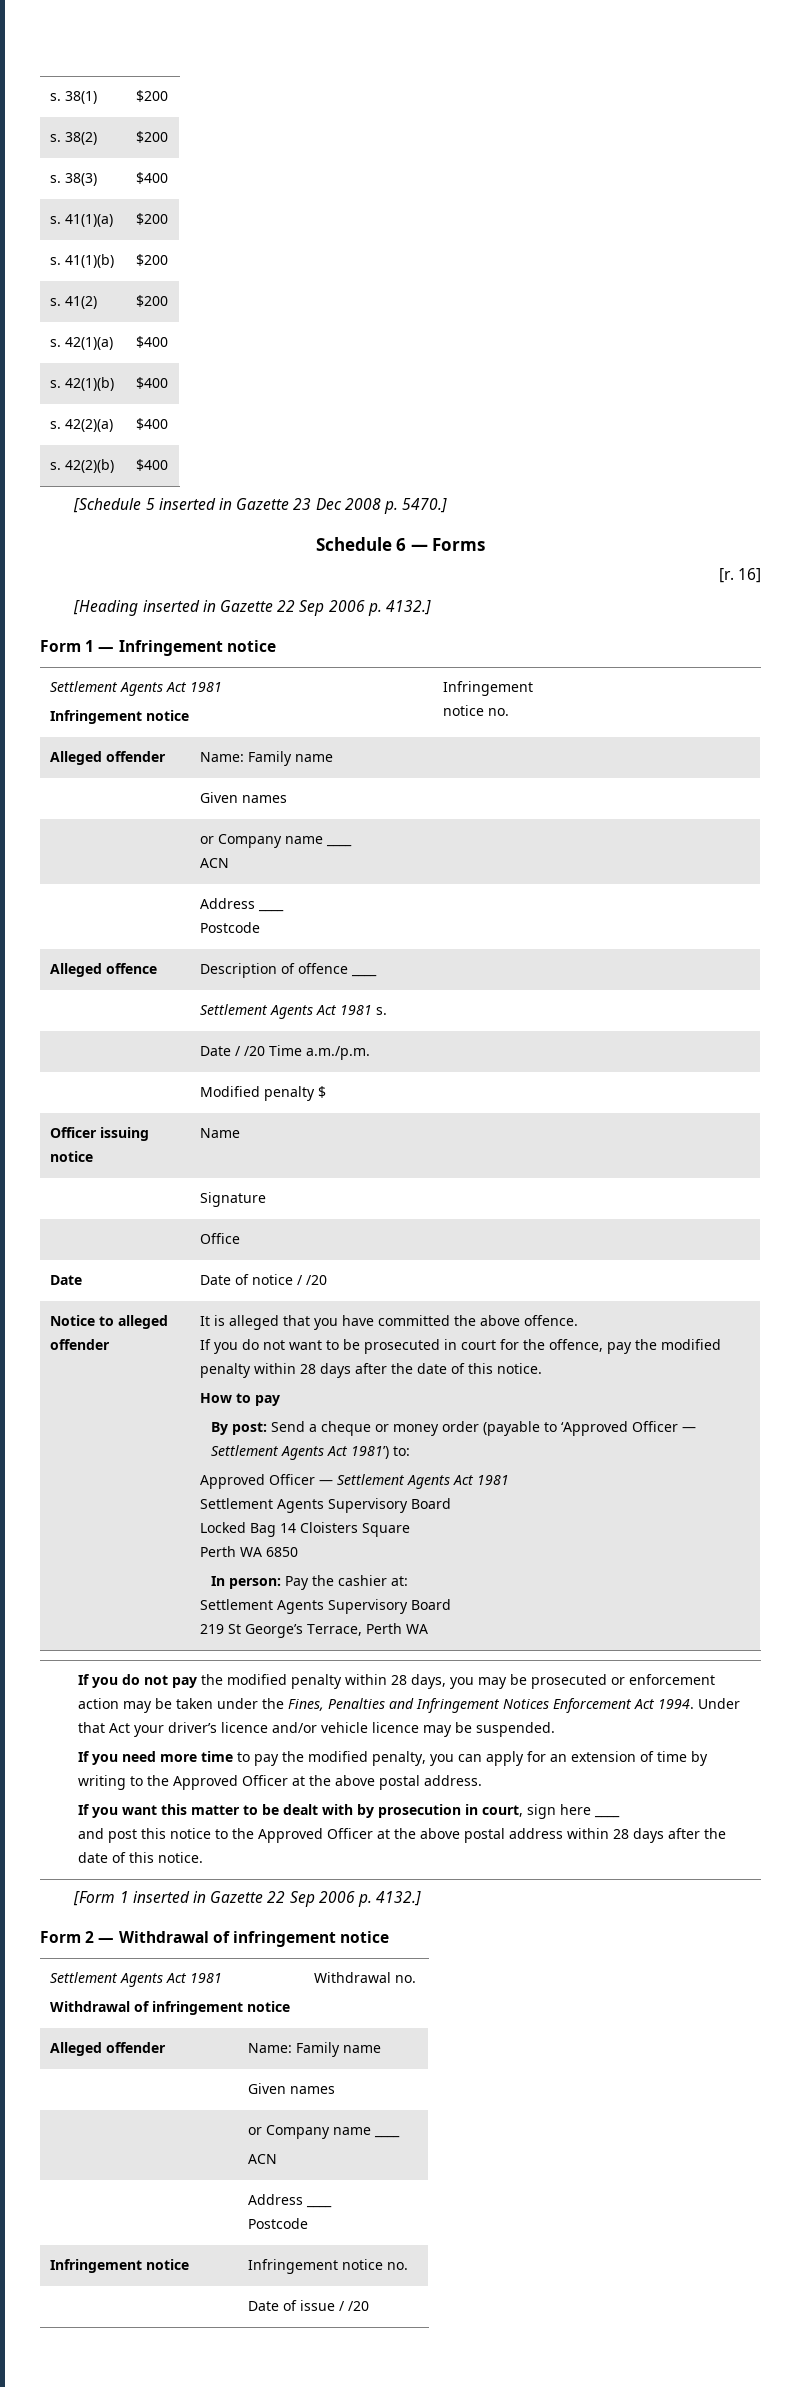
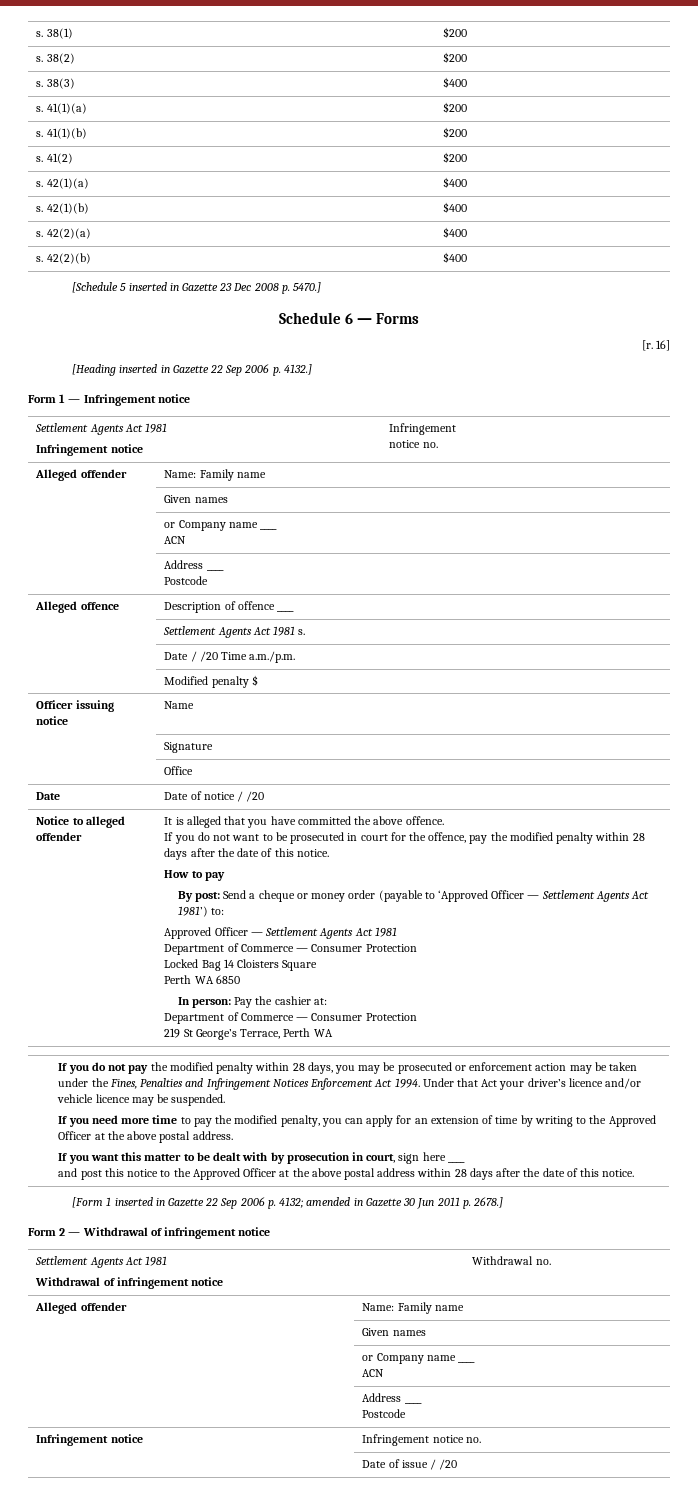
[200,1498,452,1513] Settlement Agents Supervisory Board -> [164,943,417,955] Department of Commerce — Consumer Protection
[200,1599,452,1614] Settlement Agents Supervisory Board -> [164,1012,417,1024] Department of Commerce — Consumer Protection
[376,1891,422,1906] 4132.] -> [279,1197,504,1209] 4132; amended in Gazette 30 Jun 2011 p. 2678.]

